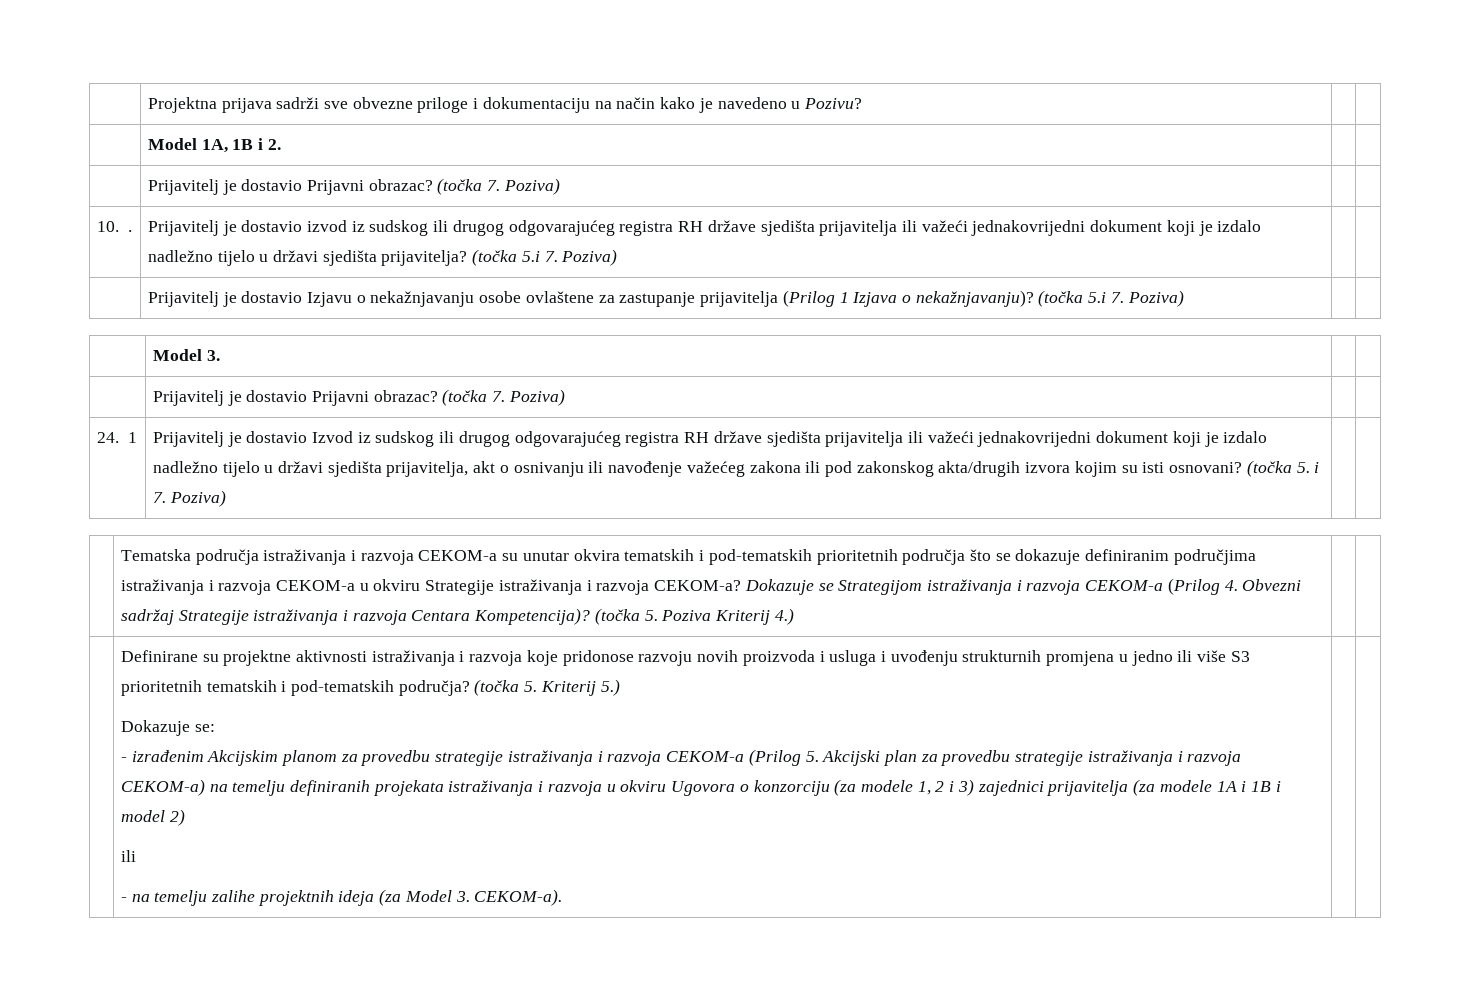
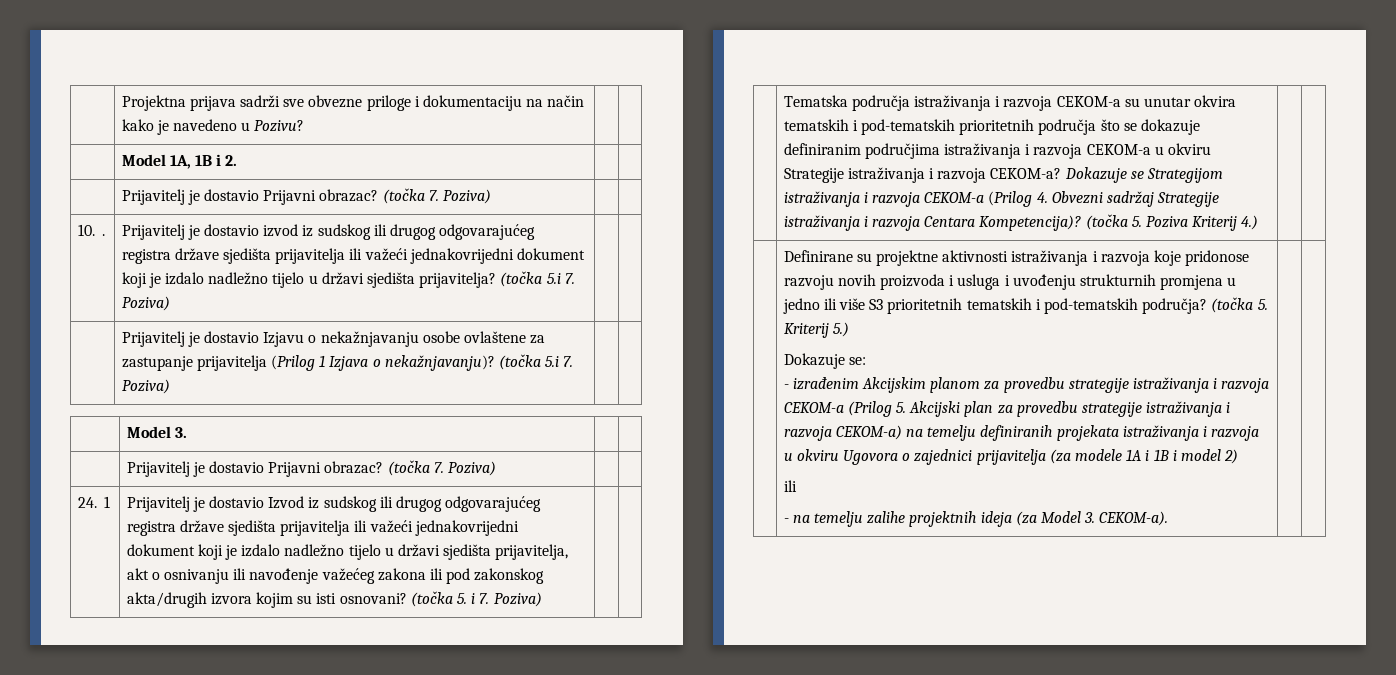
[678,221,704,232] RH -> (171, 256) none
[684,432,710,443] RH -> (176, 528) none
[753,779,974,796] konzorciju (za modele 1, 2 i 3) -> (911, 457) none

